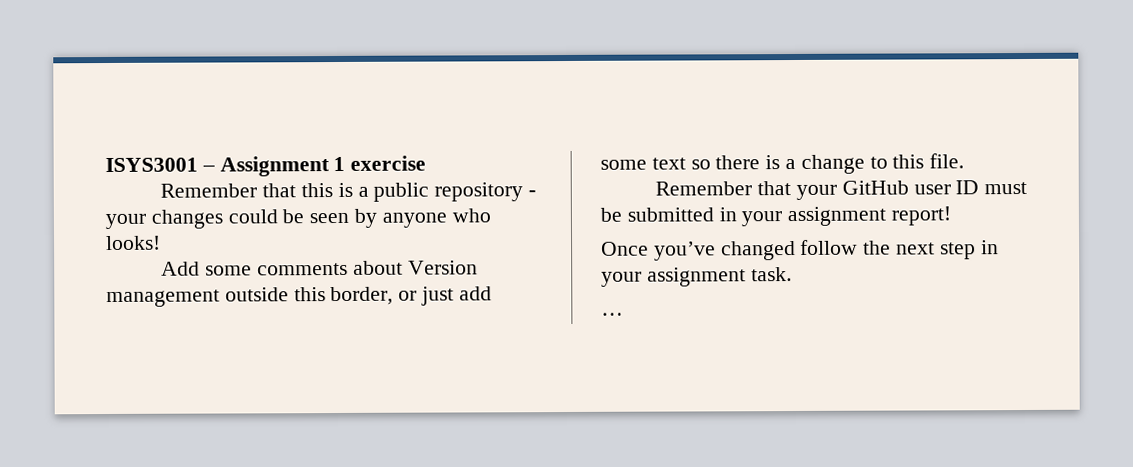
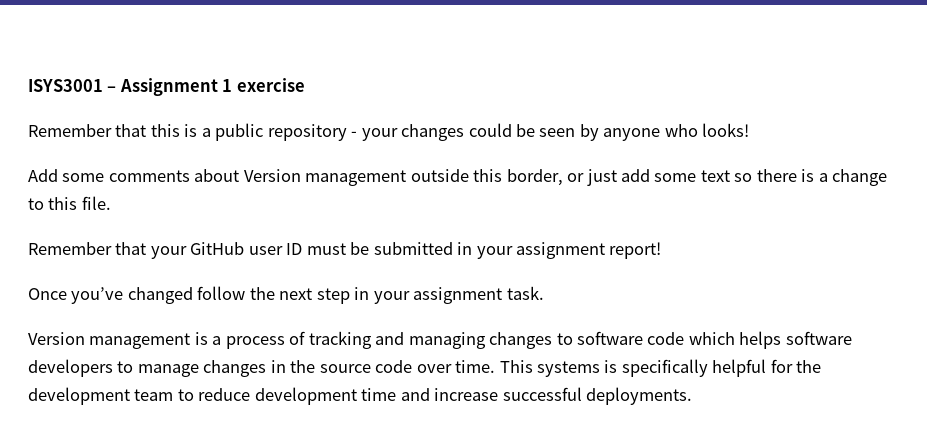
[601,312,624,316] … -> [28,331,852,349] [28,359,822,377] [28,387,693,405] Version management is a process of tracking and managing changes to software code which helps software developers to manage changes in the source code over time. This systems is specifically helpful for the development team to reduce development time and increase successful deployments.

